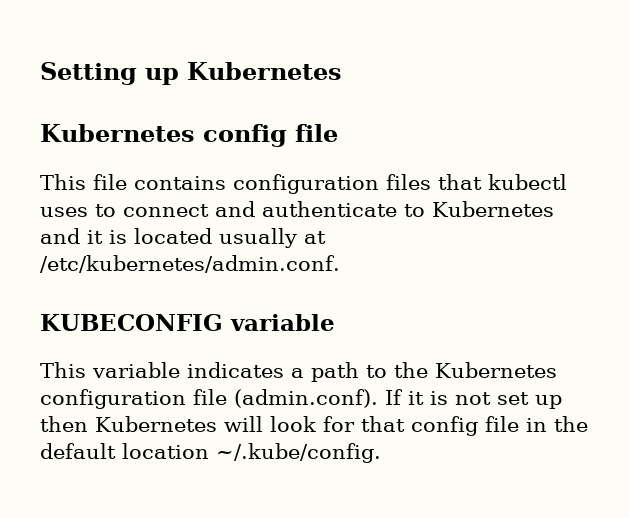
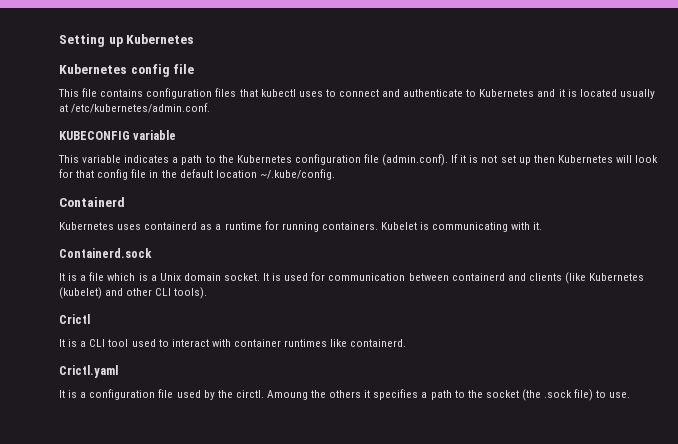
(381, 453) none -> [59,197,125,207] [59,221,543,232] [59,248,152,258] [59,272,645,284] [59,287,208,299] [59,314,90,324] [59,339,407,347] [59,365,118,378] [59,389,631,401] // Containerd // Kubernetes uses containerd as a runtime for running containers. Kubelet is communicating with it. // Containerd.sock // It is a file which is a Unix domain socket. It is used for communication between containerd and clients (like Kubernetes (kubelet) and other CLI tools). // Crictl // It is a CLI tool used to interact with container runtimes like containerd. // Crictl.yaml // It is a configuration file used by the circtl. Amoung the others it specifies a path to the socket (the .sock file) to use.

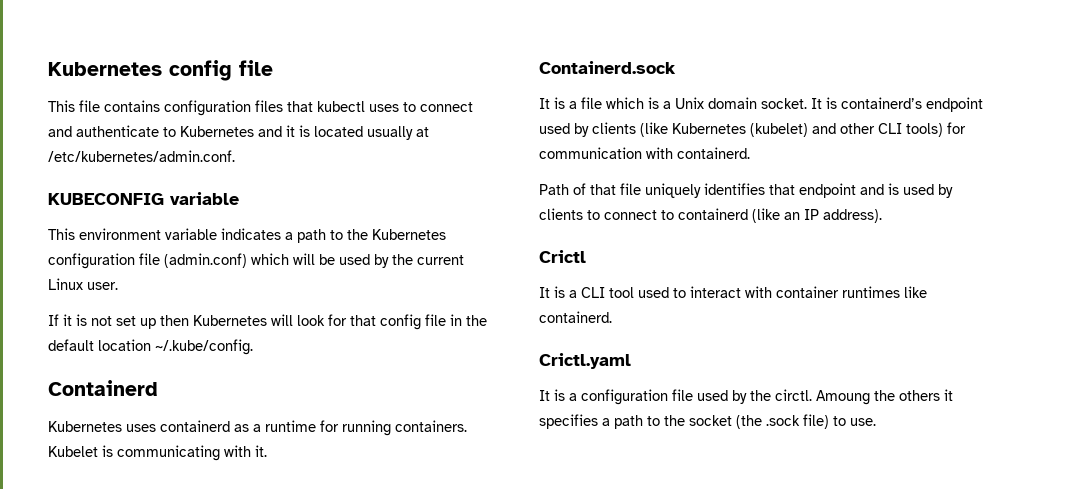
[59,34,195,47] Setting up Kubernetes // -> (48, 69) none
(79, 159) none -> [79,228,161,240] environment
[382,154,449,166] (admin.conf). -> [164,253,464,268] [48,278,118,290] (admin.conf) which will be used by the current Linux user. //
[284,272,526,281] used for communication between containerd and -> [841,97,983,112] [539,123,589,137] containerd’s endpoint used by
[174,287,208,299] tools). -> [906,122,966,137] [539,147,750,159] [539,183,953,198] [539,208,882,223] tools) for communication with containerd. // Path of that file uniquely identifies that endpoint and is used by clients to connect to containerd (like an IP address).

